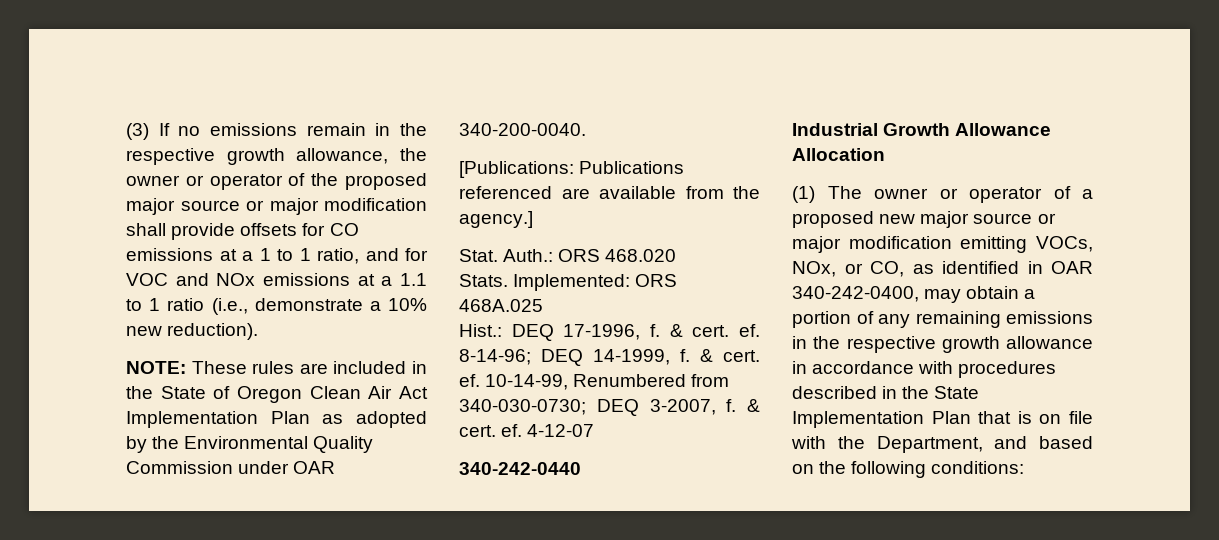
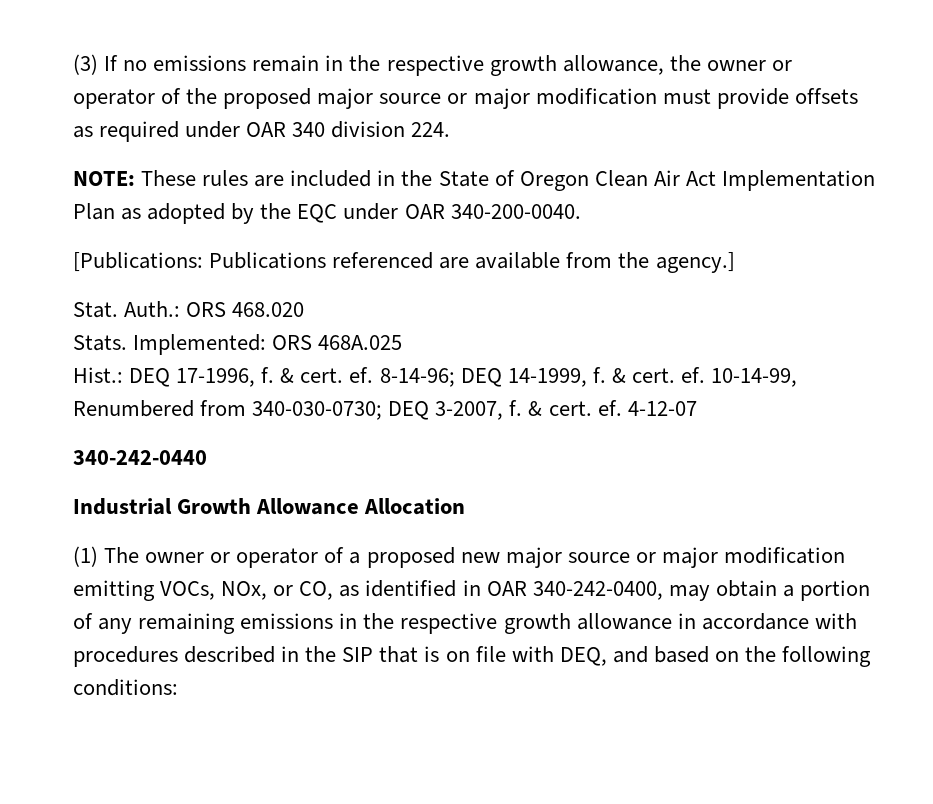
[126,223,166,236] shall -> [662,89,711,104] must
[302,223,359,236] [126,248,428,264] [126,273,427,286] [126,298,427,315] [126,323,259,340] for CO emissions at a 1 to 1 ratio, and for VOC and NOx emissions at a 1.1 to 1 ratio (i.e., demonstrate a 10% new reduction). -> [73,121,451,142] as required under OAR 340 division 224.
[184,436,374,453] [126,461,233,474] Environmental Quality Commission -> [297,204,338,223] EQC
[934,386,980,399] [792,411,971,428] State Implementation Plan -> [342,647,374,662] SIP
[837,436,983,453] the Department, -> [559,647,607,666] DEQ,

